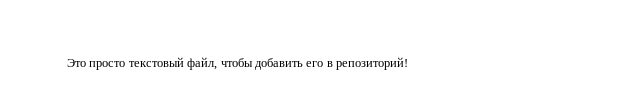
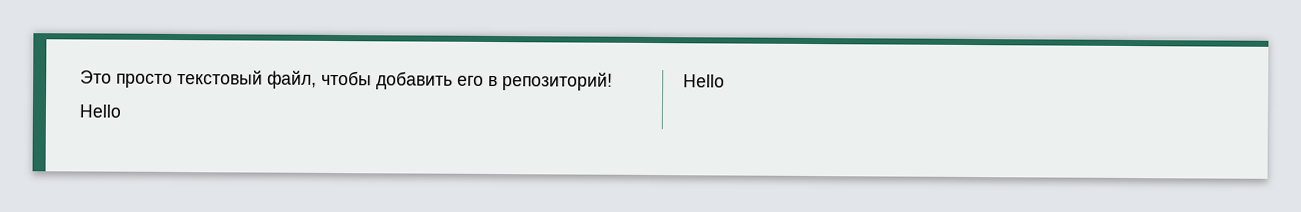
(408, 63) none -> [79,104,121,118] [683,74,725,88] // Hello // Hello

